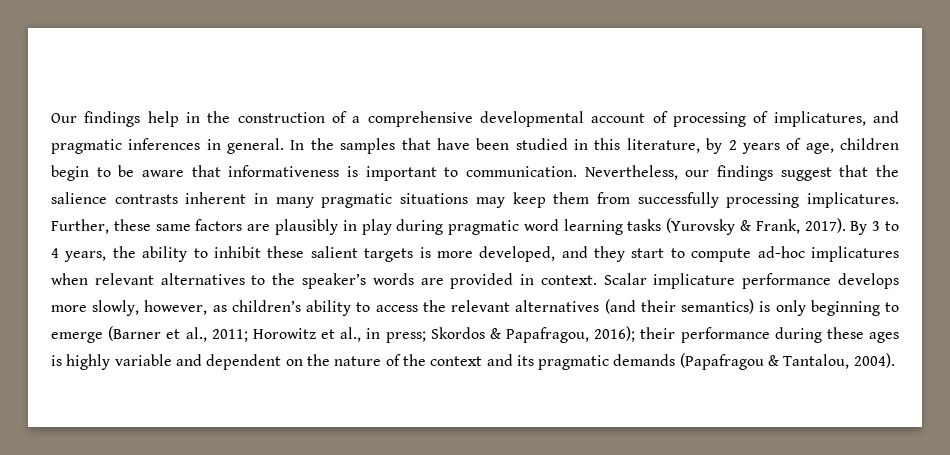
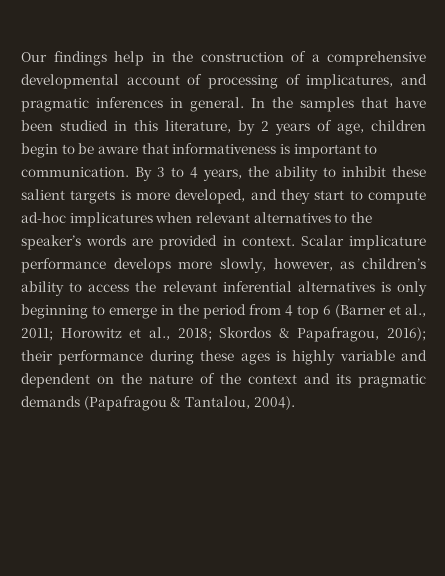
[584,165,899,181] [51,192,900,208] [51,218,846,235] Nevertheless, our findings suggest that the salience contrasts inherent in many pragmatic situations may keep them from successfully processing implicatures. Further, these same factors are plausibly in play during pragmatic word learning tasks (Yurovsky & Frank, 2017). -> (129, 172) none
[515,299,755,314] alternatives (and their semantics) -> [222,281,375,292] inferential alternatives
(103, 337) none -> [161,304,331,319] in the period from 4 top 6
[366,328,426,343] in press; -> [177,328,212,341] 2018;

